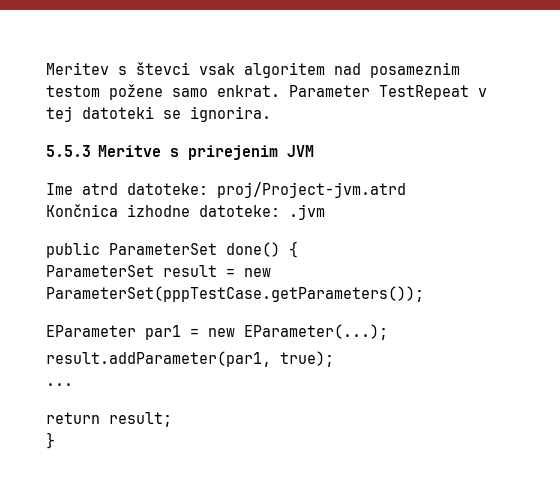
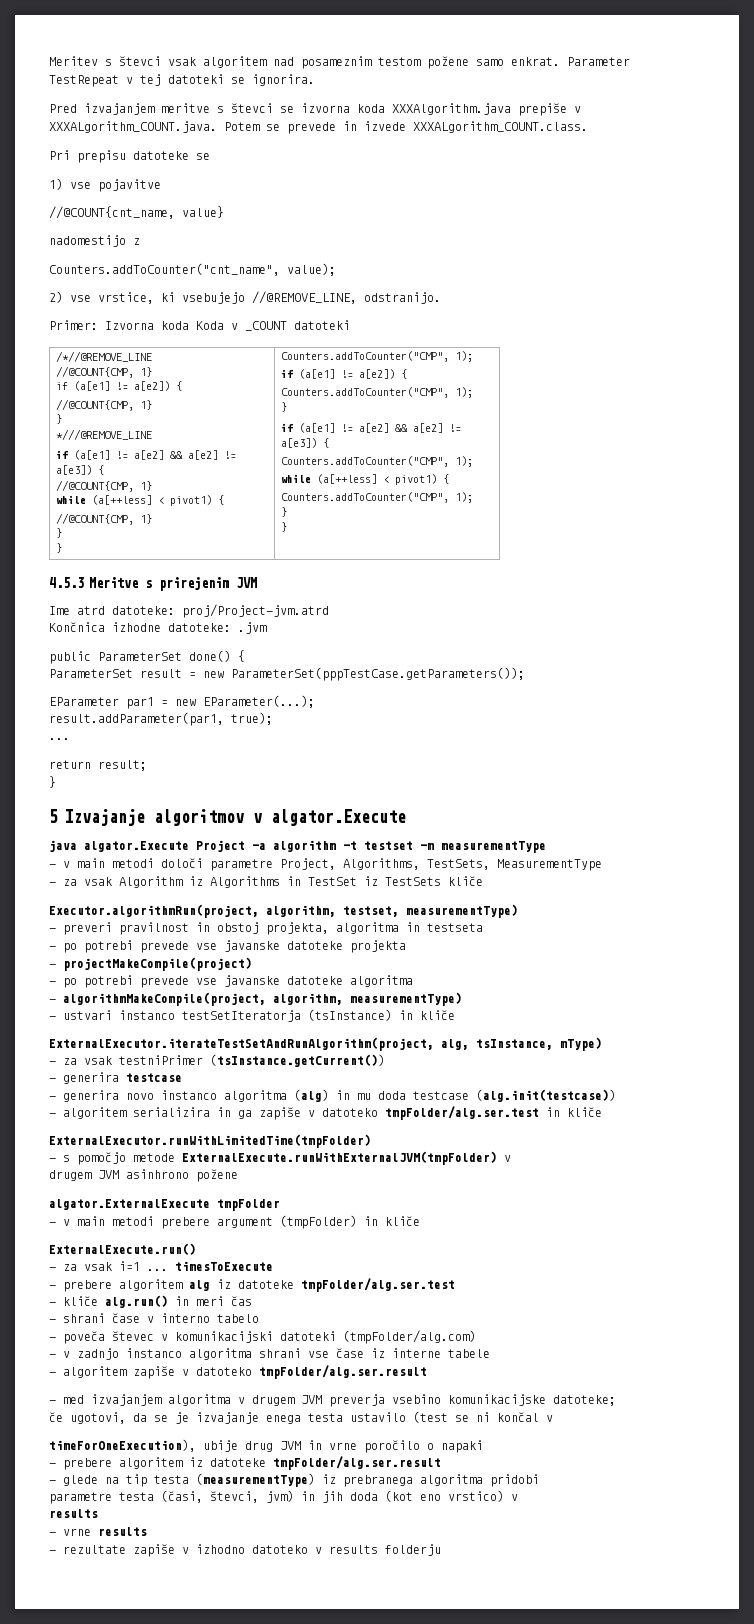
[46,145,91,157] 5.5.3 -> [49,103,581,116] [49,121,588,134] [49,150,210,163] [49,178,161,192] [49,206,224,219] [49,235,140,247] [49,263,336,276] [49,291,441,304] [49,320,350,331] [55,351,152,362] [55,366,152,378] [55,381,182,391] [55,399,152,411] [55,414,62,424] [55,429,152,440] [55,450,236,460] [55,465,104,475] [55,480,152,492] [55,495,224,506] [55,513,152,525] [55,528,62,538] [55,543,62,553] [280,351,473,362] [280,369,407,379] [280,387,473,398] [280,402,287,412] [280,423,461,433] [280,438,329,448] [280,456,473,467] [280,474,449,485] [280,492,473,503] [280,507,287,517] [280,522,287,532] [49,577,84,588] Pred izvajanjem meritve s števci se izvorna koda XXXAlgorithm.java prepiše v XXXALgorithm_COUNT.java. Potem se prevede in izvede XXXALgorithm_COUNT.class. // Pri prepisu datoteke se // 1) vse pojavitve // //@COUNT{cnt_name, value} // nadomestijo z // Counters.addToCounter("cnt_name", value); // 2) vse vrstice, ki vsebujejo //@REMOVE_LINE, odstranijo. // Primer: Izvorna koda Koda v _COUNT datoteki // /*//@REMOVE_LINE // //@COUNT{CMP, 1} // if (a[e1] != a[e2]) { // //@COUNT{CMP, 1} // } // *///@REMOVE_LINE // if (a[e1] != a[e2] && a[e2] != a[e3]) { // //@COUNT{CMP, 1} // while (a[++less] < pivot1) { // //@COUNT{CMP, 1} // } // } | Counters.addToCounter("CMP", 1); // if (a[e1] != a[e2]) { // Counters.addToCounter("CMP", 1); // } // if (a[e1] != a[e2] && a[e2] != a[e3]) { // Counters.addToCounter("CMP", 1); // while (a[++less] < pivot1) { // Counters.addToCounter("CMP", 1); // } // } // 4.5.3
(55, 440) none -> [49,809,407,826] [49,840,546,853] [49,858,602,871] [49,876,483,888] [49,904,518,918] [49,922,483,935] [49,940,406,953] [49,957,252,971] [49,975,413,988] [49,992,462,1006] [49,1009,455,1022] [49,1037,602,1051] [49,1054,385,1067] [49,1072,182,1084] [49,1089,616,1102] [49,1106,602,1120] [49,1134,371,1148] [49,1151,511,1165] [49,1169,238,1182] [49,1199,280,1211] [49,1215,420,1229] [49,1243,196,1255] [49,1261,273,1271] [49,1278,455,1292] [49,1295,252,1308] [49,1313,259,1323] [49,1330,476,1344] [49,1348,490,1360] [49,1365,427,1379] [49,1394,616,1407] [49,1411,553,1424] [49,1439,483,1453] [49,1456,441,1470] [49,1473,539,1487] [49,1490,518,1504] [49,1509,98,1518] [49,1527,147,1536] [49,1544,441,1557] // 5 Izvajanje algoritmov v algator.Execute // java algator.Execute Project –a algorithm –t testset –m measurementType // - v main metodi določi parametre Project, Algorithms, TestSets, MeasurementType // - za vsak Algorithm iz Algorithms in TestSet iz TestSets kliče // Executor.algorithmRun(project, algorithm, testset, measurementType) // - preveri pravilnost in obstoj projekta, algoritma in testseta // - po potrebi prevede vse javanske datoteke projekta // - projectMakeCompile(project) // - po potrebi prevede vse javanske datoteke algoritma // - algorithmMakeCompile(project, algorithm, measurementType) // - ustvari instanco testSetIteratorja (tsInstance) in kliče // ExternalExecutor.iterateTestSetAndRunAlgorithm(project, alg, tsInstance, mType) // - za vsak testniPrimer (tsInstance.getCurrent()) // - generira testcase // - generira novo instanco algoritma (alg) in mu doda testcase (alg.init(testcase)) // - algoritem serializira in ga zapiše v datoteko tmpFolder/alg.ser.test in kliče // ExternalExecutor.runWithLimitedTime(tmpFolder) // - s pomočjo metode ExternalExecute.runWithExternalJVM(tmpFolder) v // drugem JVM asinhrono požene // algator.ExternalExecute tmpFolder // - v main metodi prebere argument (tmpFolder) in kliče // ExternalExecute.run() // - za vsak i=1 ... timesToExecute // - prebere algoritem alg iz datoteke tmpFolder/alg.ser.test // - kliče alg.run() in meri čas // - shrani čase v interno tabelo // - poveča števec v komunikacijski datoteki (tmpFolder/alg.com) // - v zadnjo instanco algoritma shrani vse čase iz interne tabele // - algoritem zapiše v datoteko tmpFolder/alg.ser.result // - med izvajanjem algoritma v drugem JVM preverja vsebino komunikacijske datoteke; // če ugotovi, da se je izvajanje enega testa ustavilo (test se ni končal v // timeForOneExecution), ubije drug JVM in vrne poročilo o napaki // - prebere algoritem iz datoteke tmpFolder/alg.ser.result // - glede na tip testa (measurementType) iz prebranega algoritma pridobi // parametre testa (časi, števci, jvm) in jih doda (kot eno vrstico) v // results // - vrne results // - rezultate zapiše v izhodno datoteko v results folderju

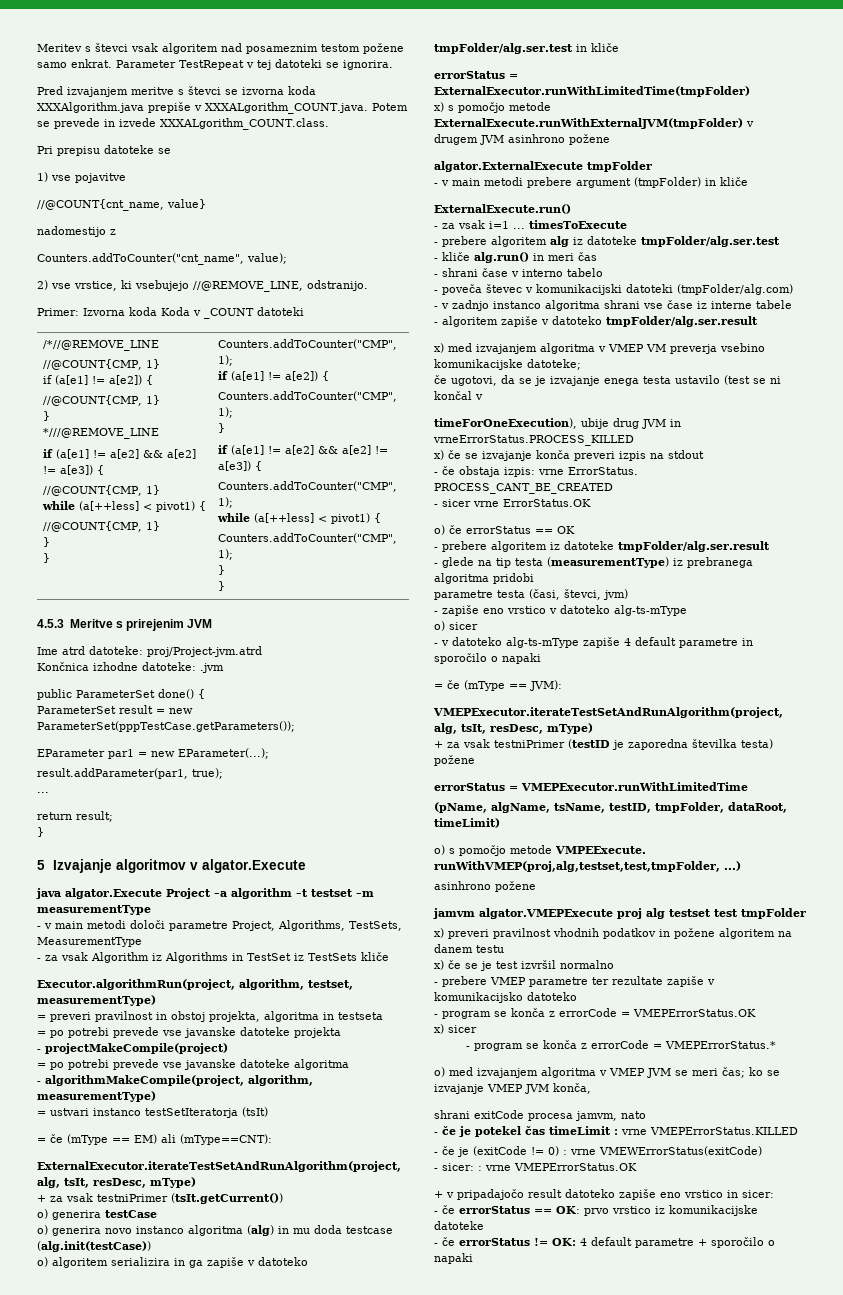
[49,928,56,932] - -> [37,1015,46,1020] =
[49,946,56,950] - -> [37,1031,46,1036] =
[49,981,56,985] - -> [37,1063,46,1068] =
[49,1016,56,1020] - -> [37,1111,46,1116] =
[308,1009,455,1021] (tsInstance) in kliče -> [242,1107,268,1117] [37,1134,272,1145] (tsIt) // = če (mType == EM) ali (mType==CNT):
[476,1037,602,1051] [49,1054,385,1067] [49,1072,182,1084] [49,1096,56,1100] tsInstance, mType) // - za vsak testniPrimer (tsInstance.getCurrent()) // - generira testcase // - -> [64,1177,196,1188] [37,1193,283,1204] [37,1209,157,1220] [37,1225,48,1235] tsIt, resDesc, mType) // + za vsak testniPrimer (tsIt.getCurrent()) // o) generira testCase // o)
[476,1089,616,1102] [49,1113,56,1117] (alg.init(testcase)) // - -> [37,1241,151,1252] [37,1257,48,1267] (alg.init(testCase)) // o)
(602, 1112) none -> [434,71,518,79] errorStatus =
[49,1158,56,1162] - -> [434,102,444,112] x)
[49,1394,322,1406] - med izvajanjem algoritma v drugem JVM -> [434,343,666,354] x) med izvajanjem algoritma v VMEP VM
[329,1440,483,1453] vrne poročilo o napaki -> [433,435,634,446] [434,450,704,461] [434,466,638,477] [434,483,613,494] [434,499,591,507] [434,525,575,535] vrneErrorStatus.PROCESS_KILLED // x) če se izvajanje konča preveri izpis na stdout // - če obstaja izpis: vrne ErrorStatus. PROCESS_CANT_BE_CREATED // - sicer vrne ErrorStatus.OK // o) če errorStatus == OK
[301,1490,518,1503] [49,1509,98,1518] [49,1527,147,1536] [49,1550,56,1554] in jih doda (kot eno vrstico) v // results // - vrne results // - -> [434,605,687,616] [434,621,478,631] [434,637,753,648] [434,653,541,664] [434,680,562,691] [433,707,783,718] [434,723,593,734] [434,739,773,750] [434,755,475,766] [434,782,748,791] [434,802,787,813] [434,818,500,828] [434,845,646,856] [434,861,741,872] [434,881,536,892] [433,908,806,919] [434,928,792,939] [434,944,504,953] [434,960,614,971] [434,976,609,987] // - zapiše eno vrstico v datoteko alg-ts-mType // o) sicer // - v datoteko alg-ts-mType zapiše 4 default parametre in sporočilo o napaki // = če (mType == JVM): // VMEPExecutor.iterateTestSetAndRunAlgorithm(project, alg, tsIt, resDesc, mType) // + za vsak testniPrimer (testID je zaporedna številka testa) požene // errorStatus = VMEPExecutor.runWithLimitedTime // (pName, algName, tsName, testID, tmpFolder, dataRoot, timeLimit) // o) s pomočjo metode VMPEExecute. runWithVMEP(proj,alg,testset,test,tmpFolder, ...) // asinhrono požene // jamvm algator.VMEPExecute proj alg testset test tmpFolder // x) preveri pravilnost vhodnih podatkov in požene algoritem na danem testu // x) če se je test izvršil normalno // - prebere VMEP parametre ter
[196,1544,441,1556] izhodno datoteko v results folderju -> [434,992,577,1003] [434,1008,756,1019] [434,1024,477,1034] [465,1040,776,1051] [434,1067,780,1078] [434,1083,591,1094] [434,1110,646,1121] [434,1126,798,1137] [434,1146,762,1157] [434,1163,637,1171] [434,1189,774,1200] [434,1205,758,1216] [434,1221,484,1230] [434,1237,775,1248] [434,1253,473,1264] komunikacijsko datoteko // - program se konča z errorCode = VMEPErrorStatus.OK // x) sicer // - program se konča z errorCode = VMEPErrorStatus.* // o) med izvajanjem algoritma v VMEP JVM se meri čas; ko se izvajanje VMEP JVM konča, // shrani exitCode procesa jamvm, nato // - če je potekel čas timeLimit : vrne VMEPErrorStatus.KILLED // - če je (exitCode != 0) : vrne VMEWErrorStatus(exitCode) // - sicer: : vrne VMEPErrorStatus.OK // + v pripadajočo result datoteko zapiše eno vrstico in sicer: // - če errorStatus == OK: prvo vrstico iz komunikacijske datoteke // - če errorStatus != OK: 4 default parametre + sporočilo o napaki

